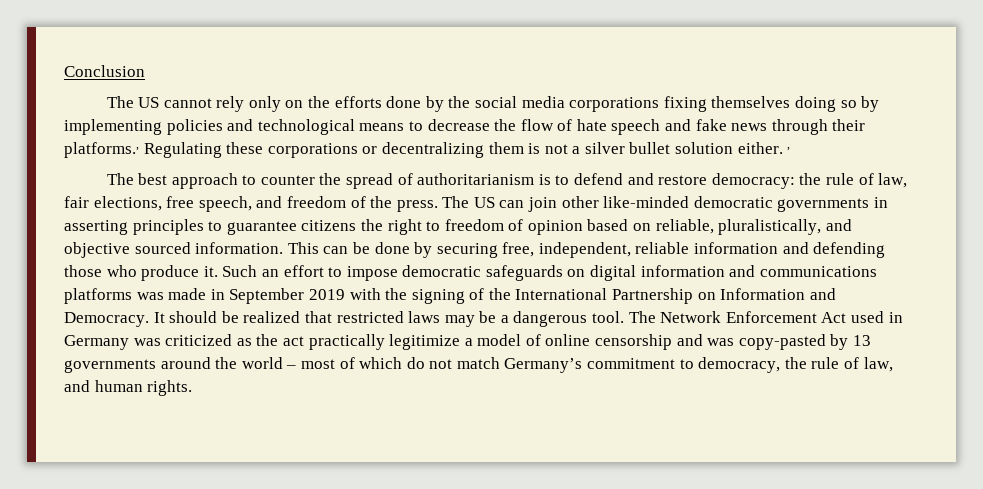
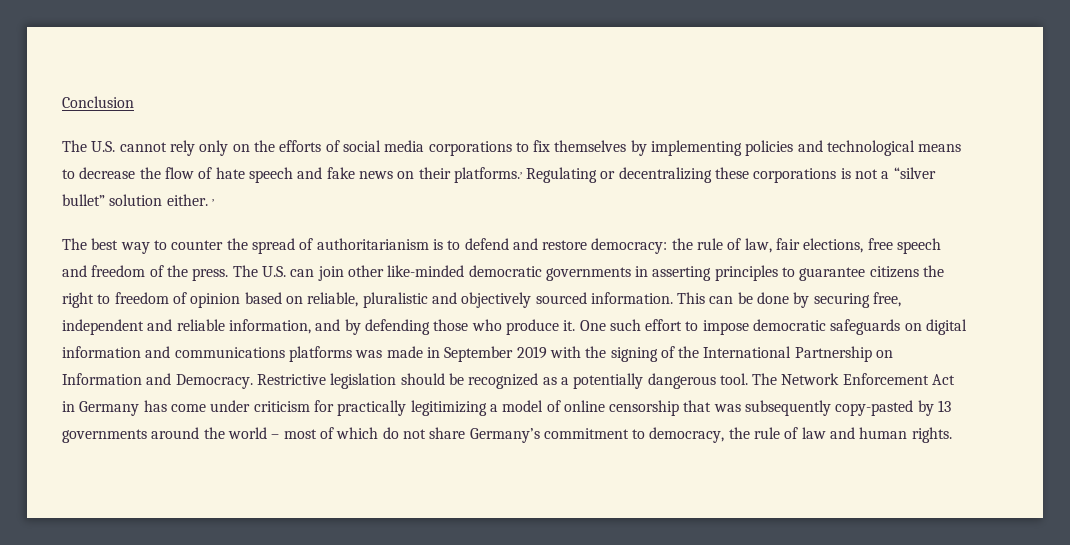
[138,97,160,108] US -> [91,141,116,152] U.S.
[386,96,857,112] done by the social media corporations fixing themselves doing so -> [325,140,627,156] of social media corporations to fix themselves
[771,119,828,135] through -> [397,171,415,179] on
[226,142,524,158] these corporations or decentralizing them -> [600,167,837,183] or decentralizing these corporations
[584,142,671,154] silver bullet -> [893,167,936,179] [62,194,105,206] “silver bullet”
[171,173,238,189] approach -> [120,242,150,254] way
[198,196,252,212] speech, -> [897,238,942,254] speech
[473,197,495,208] US -> [261,266,286,277] U.S.
[718,219,852,235] [64,242,130,258] pluralistically, and objective -> [362,292,532,308] pluralistic and objectively
[538,242,809,258] independent, reliable information and -> [62,319,361,335] independent and reliable information, and by
[222,265,279,277] Such an -> [579,319,641,331] One such
[153,311,509,327] It should be realized that restricted laws may be a -> [256,373,644,389] Restrictive legislation should be recognized as a potentially
[851,311,885,323] used -> (956, 379) none
[133,334,461,350] was criticized as the act practically legitimize -> [143,400,487,416] has come under criticism for practically legitimizing
[676,334,735,346] and was -> [683,400,832,416] that was subsequently
[456,357,500,369] match -> [429,427,466,439] share
[863,357,893,372] law, -> [801,427,826,439] law

